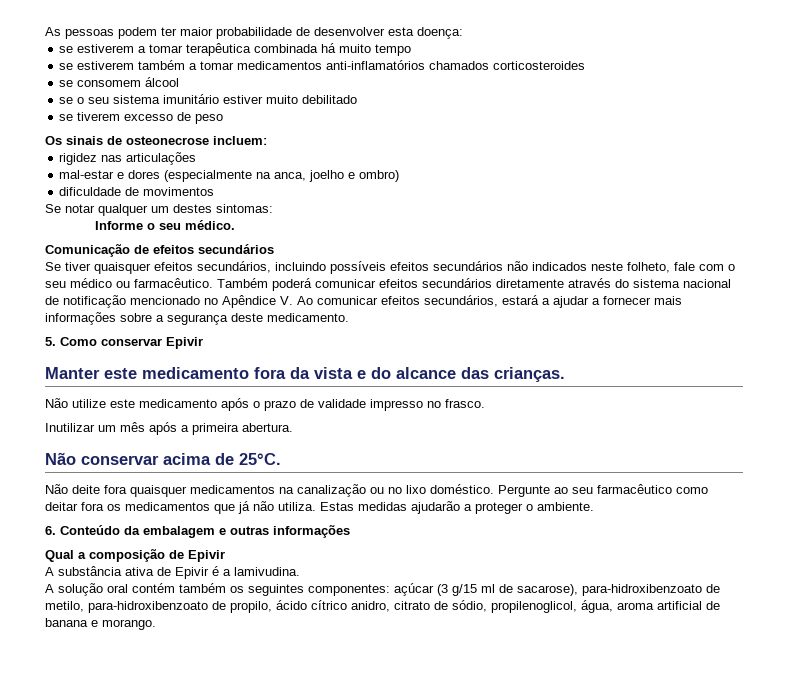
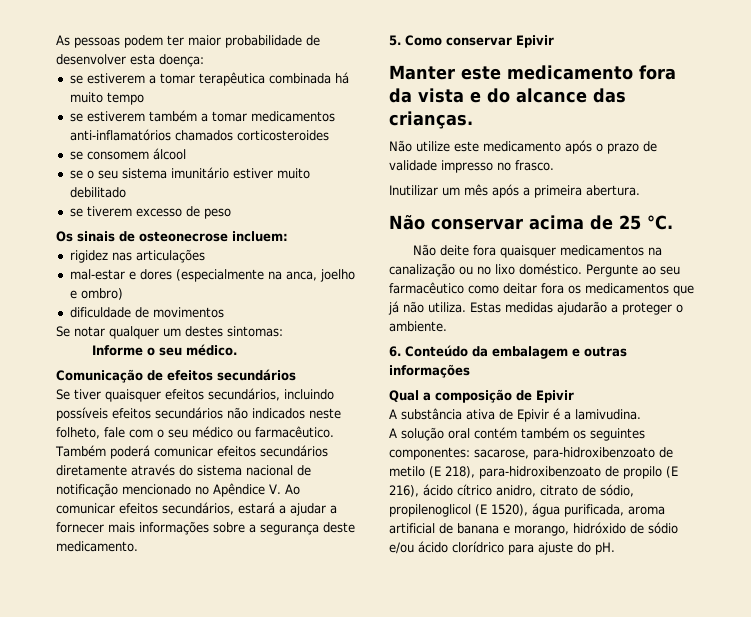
[239,453,281,465] 25°C. -> [619,215,673,230] 25 °C.
[394,583,720,596] [45,601,272,613] açúcar (3 g/15 ml de sacarose), para-hidroxibenzoato de metilo, para-hidroxibenzoato de propilo, -> [474,447,673,460] [389,466,678,479] [389,485,419,497] sacarose, para-hidroxibenzoato de metilo (E 218), para-hidroxibenzoato de propilo (E 216),
[491,600,613,613] propilenoglicol, água, -> [389,503,624,517] propilenoglicol (E 1520), água purificada,
[102,619,156,630] morango. -> [514,522,678,536] [389,541,615,555] morango, hidróxido de sódio e/ou ácido clorídrico para ajuste do pH.

